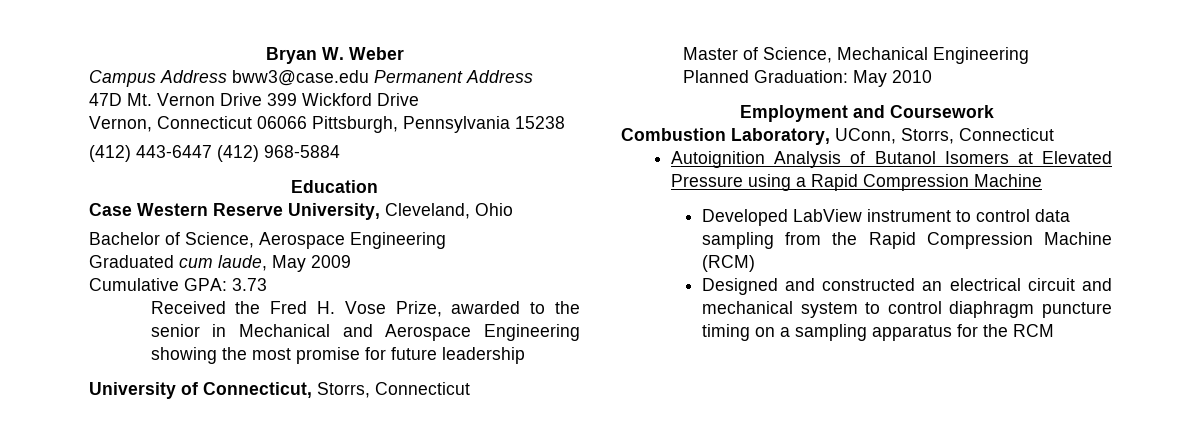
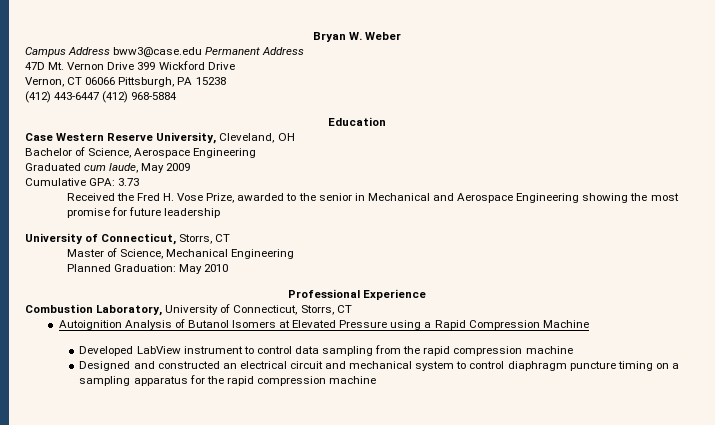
[157,116,252,129] Connecticut -> [67,77,83,85] CT
[403,116,510,133] Pennsylvania -> [177,77,193,85] PA
[475,203,513,216] Ohio -> [277,133,295,141] OH
[375,382,470,395] Connecticut -> [215,234,231,242] CT
[739,105,994,122] Employment and Coursework -> [287,289,427,300] Professional Experience
[835,128,1054,144] UConn, Storrs, Connecticut -> [165,304,352,315] University of Connecticut, Storrs, CT
[868,232,1112,249] [701,255,755,272] Rapid Compression Machine (RCM) -> [423,346,573,356] rapid compression machine
[1012,324,1054,337] RCM -> [226,376,377,386] rapid compression machine

